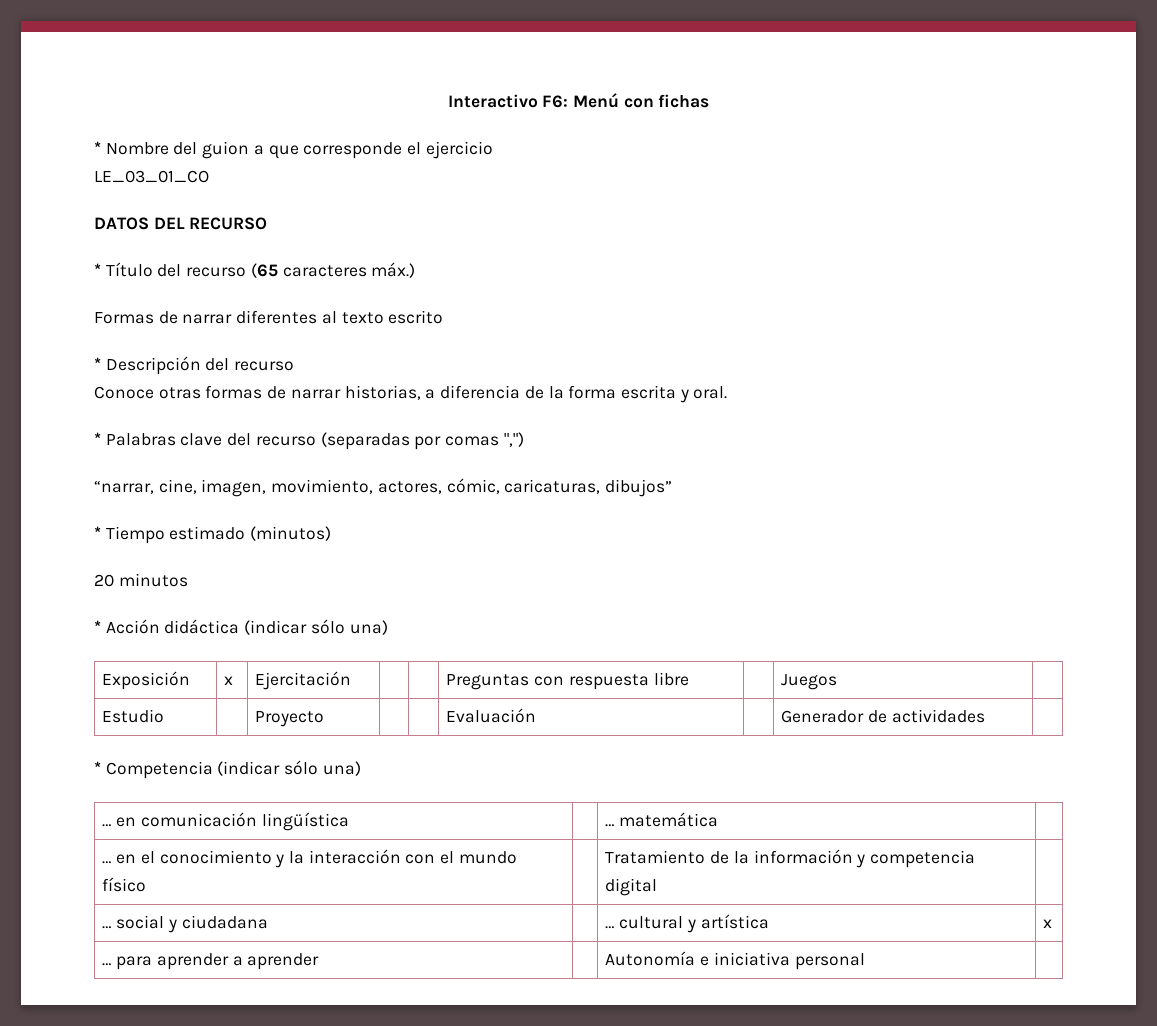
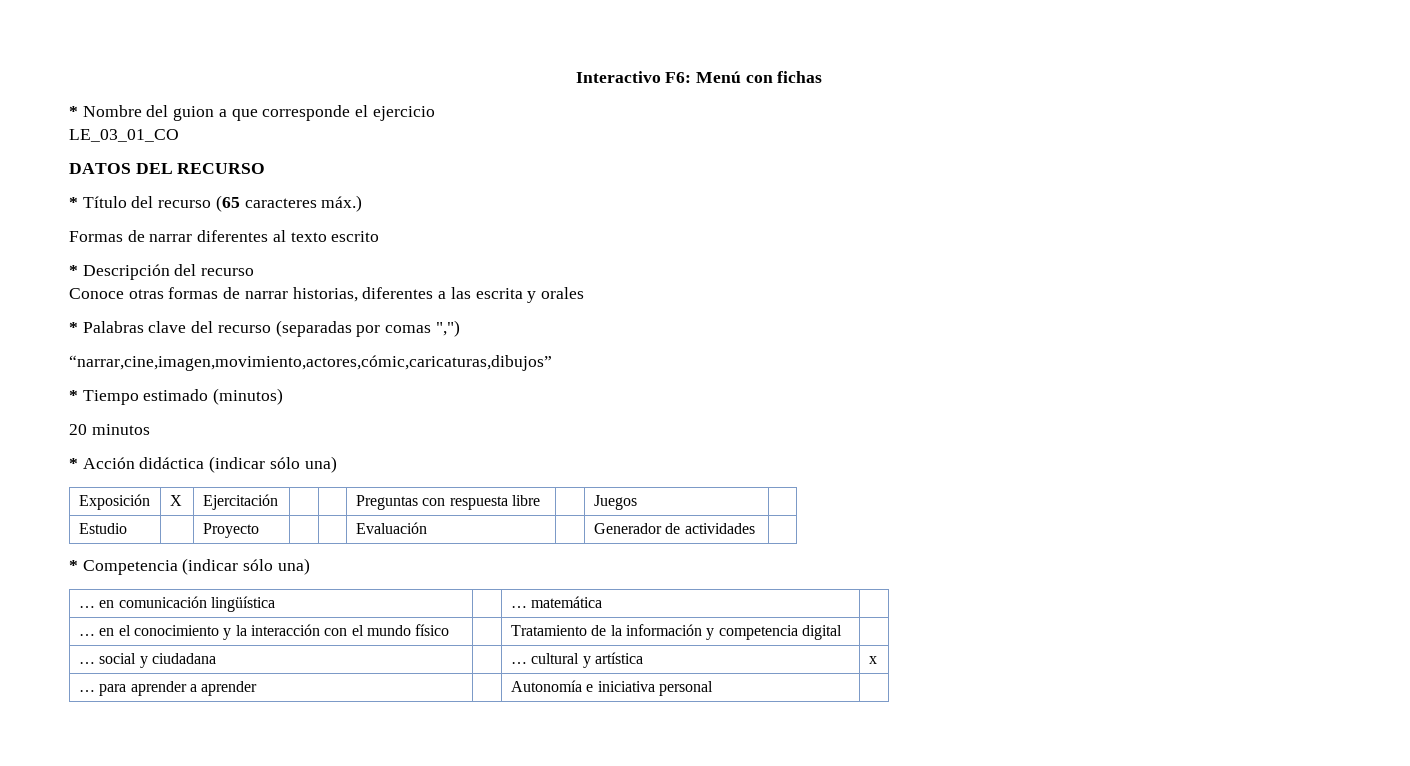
[425,385,617,399] a diferencia de la forma -> [362,287,471,299] diferentes a las
[693,386,728,399] oral. -> [540,287,584,299] orales
[94,478,673,497] “narrar, cine, imagen, movimiento, actores, cómic, caricaturas, dibujos” -> [69,355,552,371] “narrar,cine,imagen,movimiento,actores,cómic,caricaturas,dibujos”
[224,676,234,685] x -> [169,495,182,506] X

